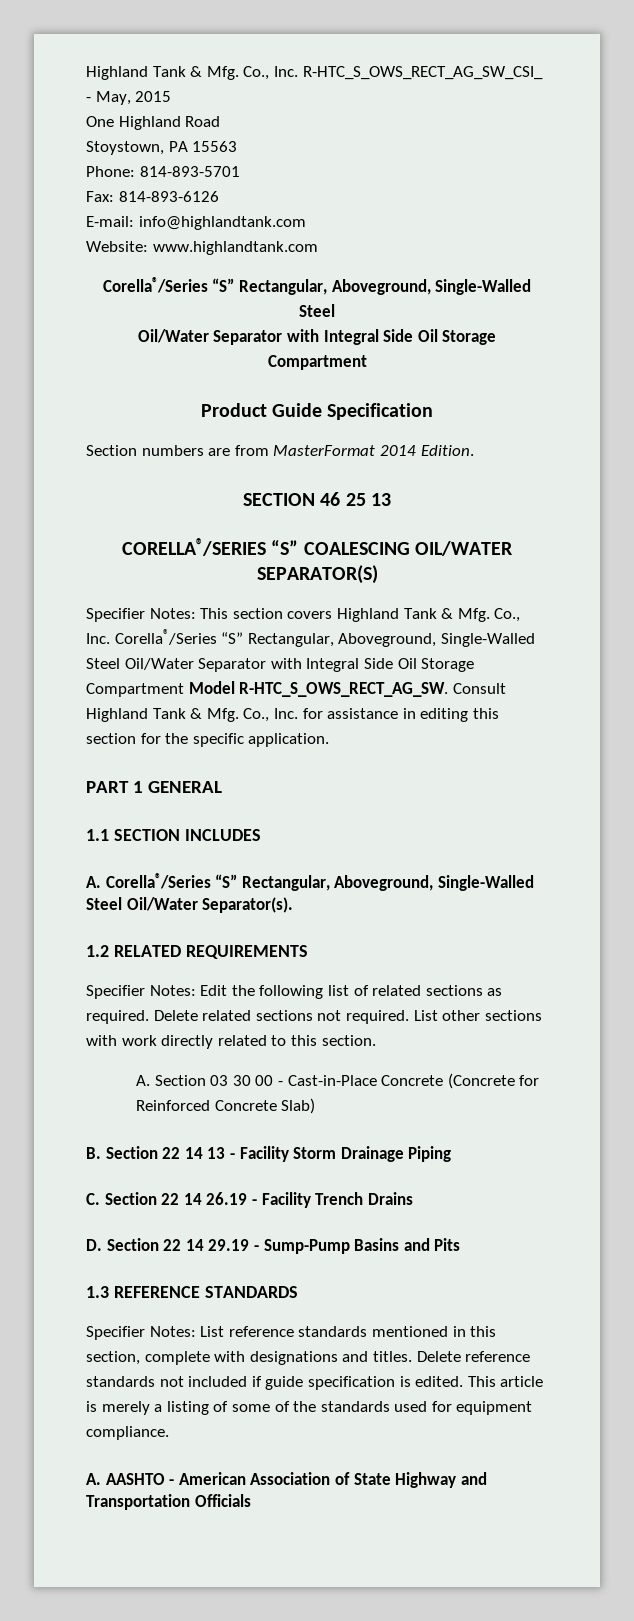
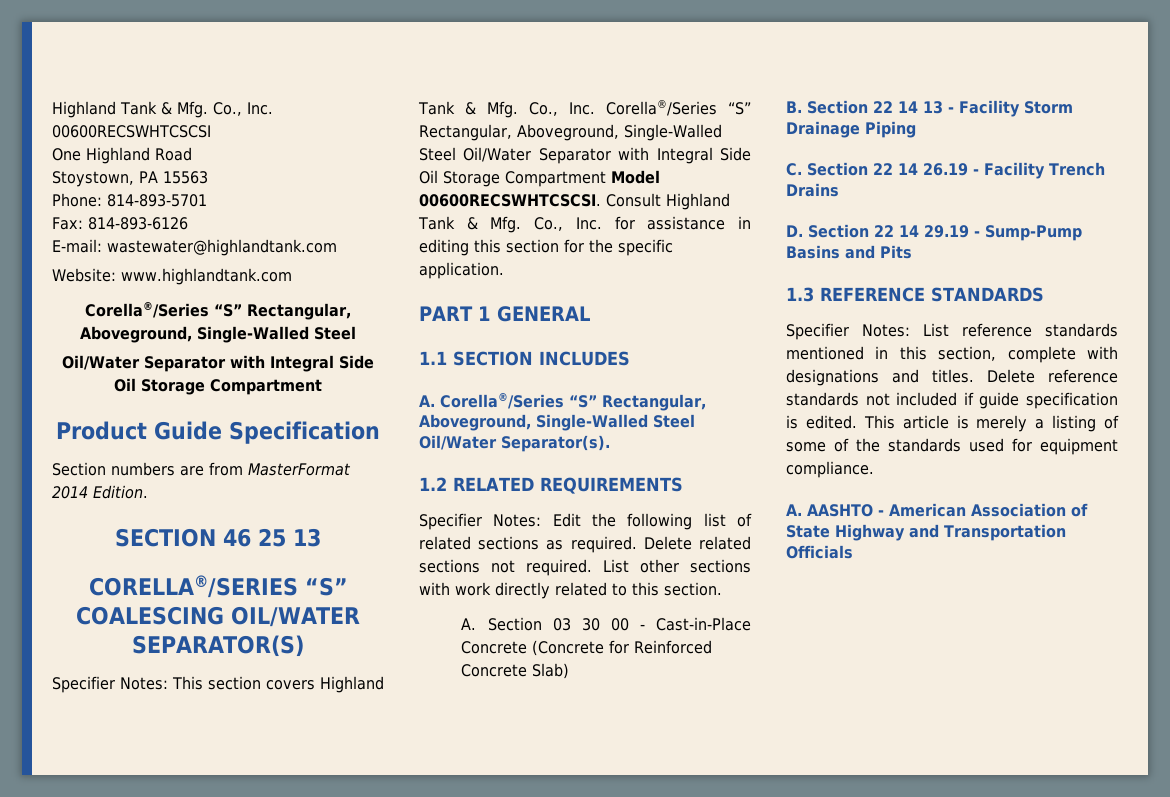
[86,66,543,80] [86,91,172,105] Highland Tank & Mfg. Co., Inc. R-HTC_S_OWS_RECT_AG_SW_CSI_ - May, 2015 -> [52,101,273,118] [52,125,211,138] Highland Tank & Mfg. Co., Inc. 00600RECSWHTCSCSI
[138,216,306,230] info@highlandtank.com -> [107,239,337,256] wastewater@highlandtank.com
[239,682,449,697] R-HTC_S_OWS_RECT_AG_SW. -> [419,194,601,207] 00600RECSWHTCSCSI.

